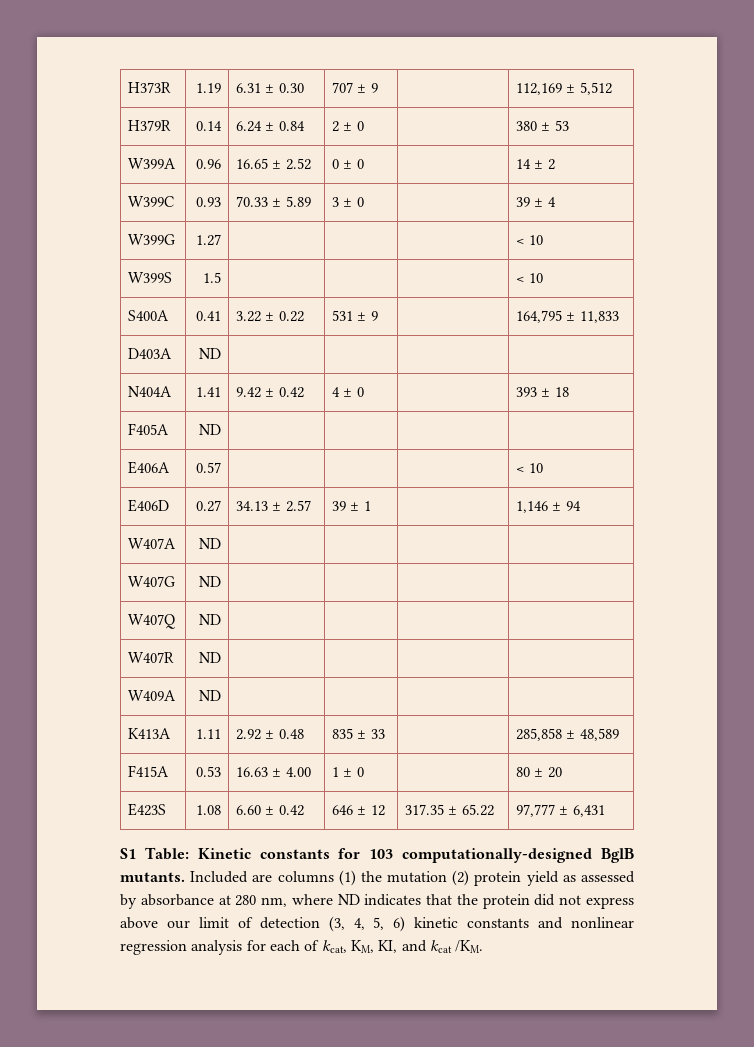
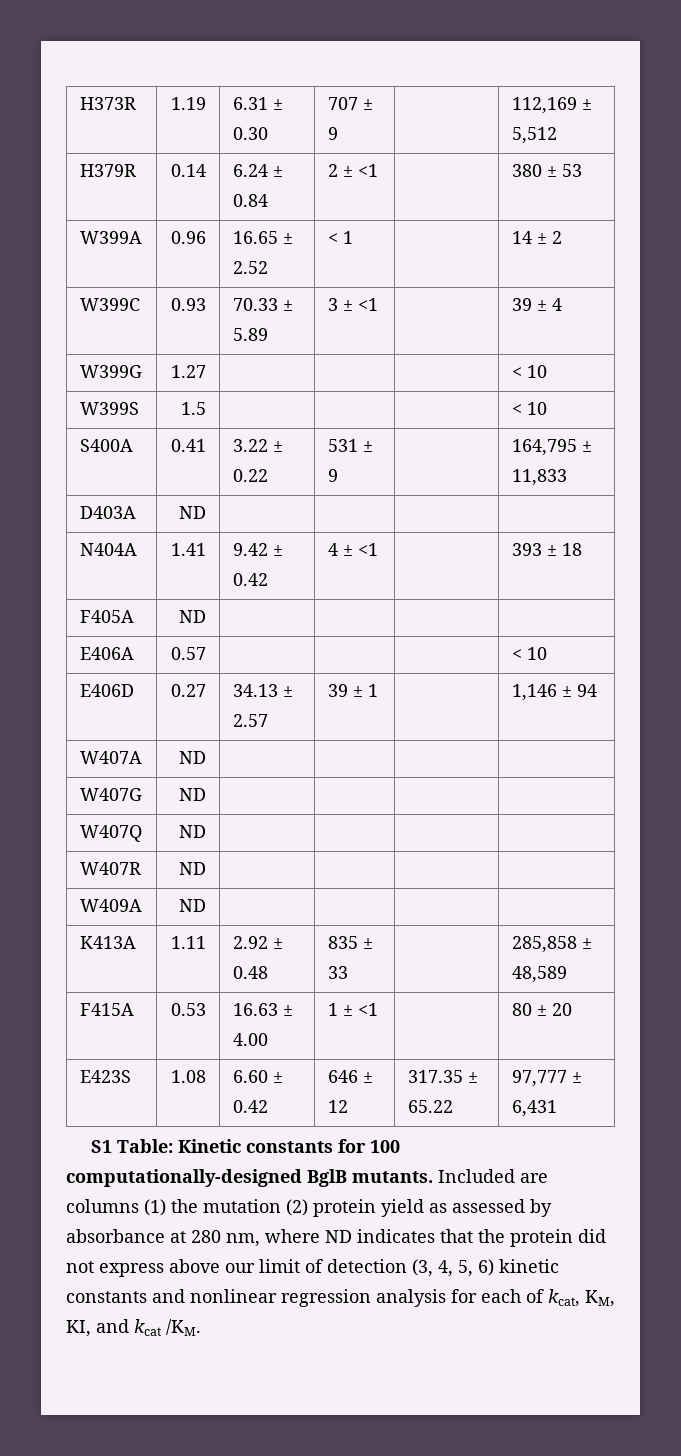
[356,121,364,131] 0 -> [357,164,378,177] <1
[332,159,364,169] 0 ± 0 -> [327,231,353,244] < 1
[356,197,364,207] 0 -> [357,298,378,311] <1
[356,387,364,397] 0 -> [357,543,378,556] <1
[356,767,364,777] 0 -> [357,1003,378,1016] <1
[369,849,394,859] 103 -> [370,1140,401,1153] 100

